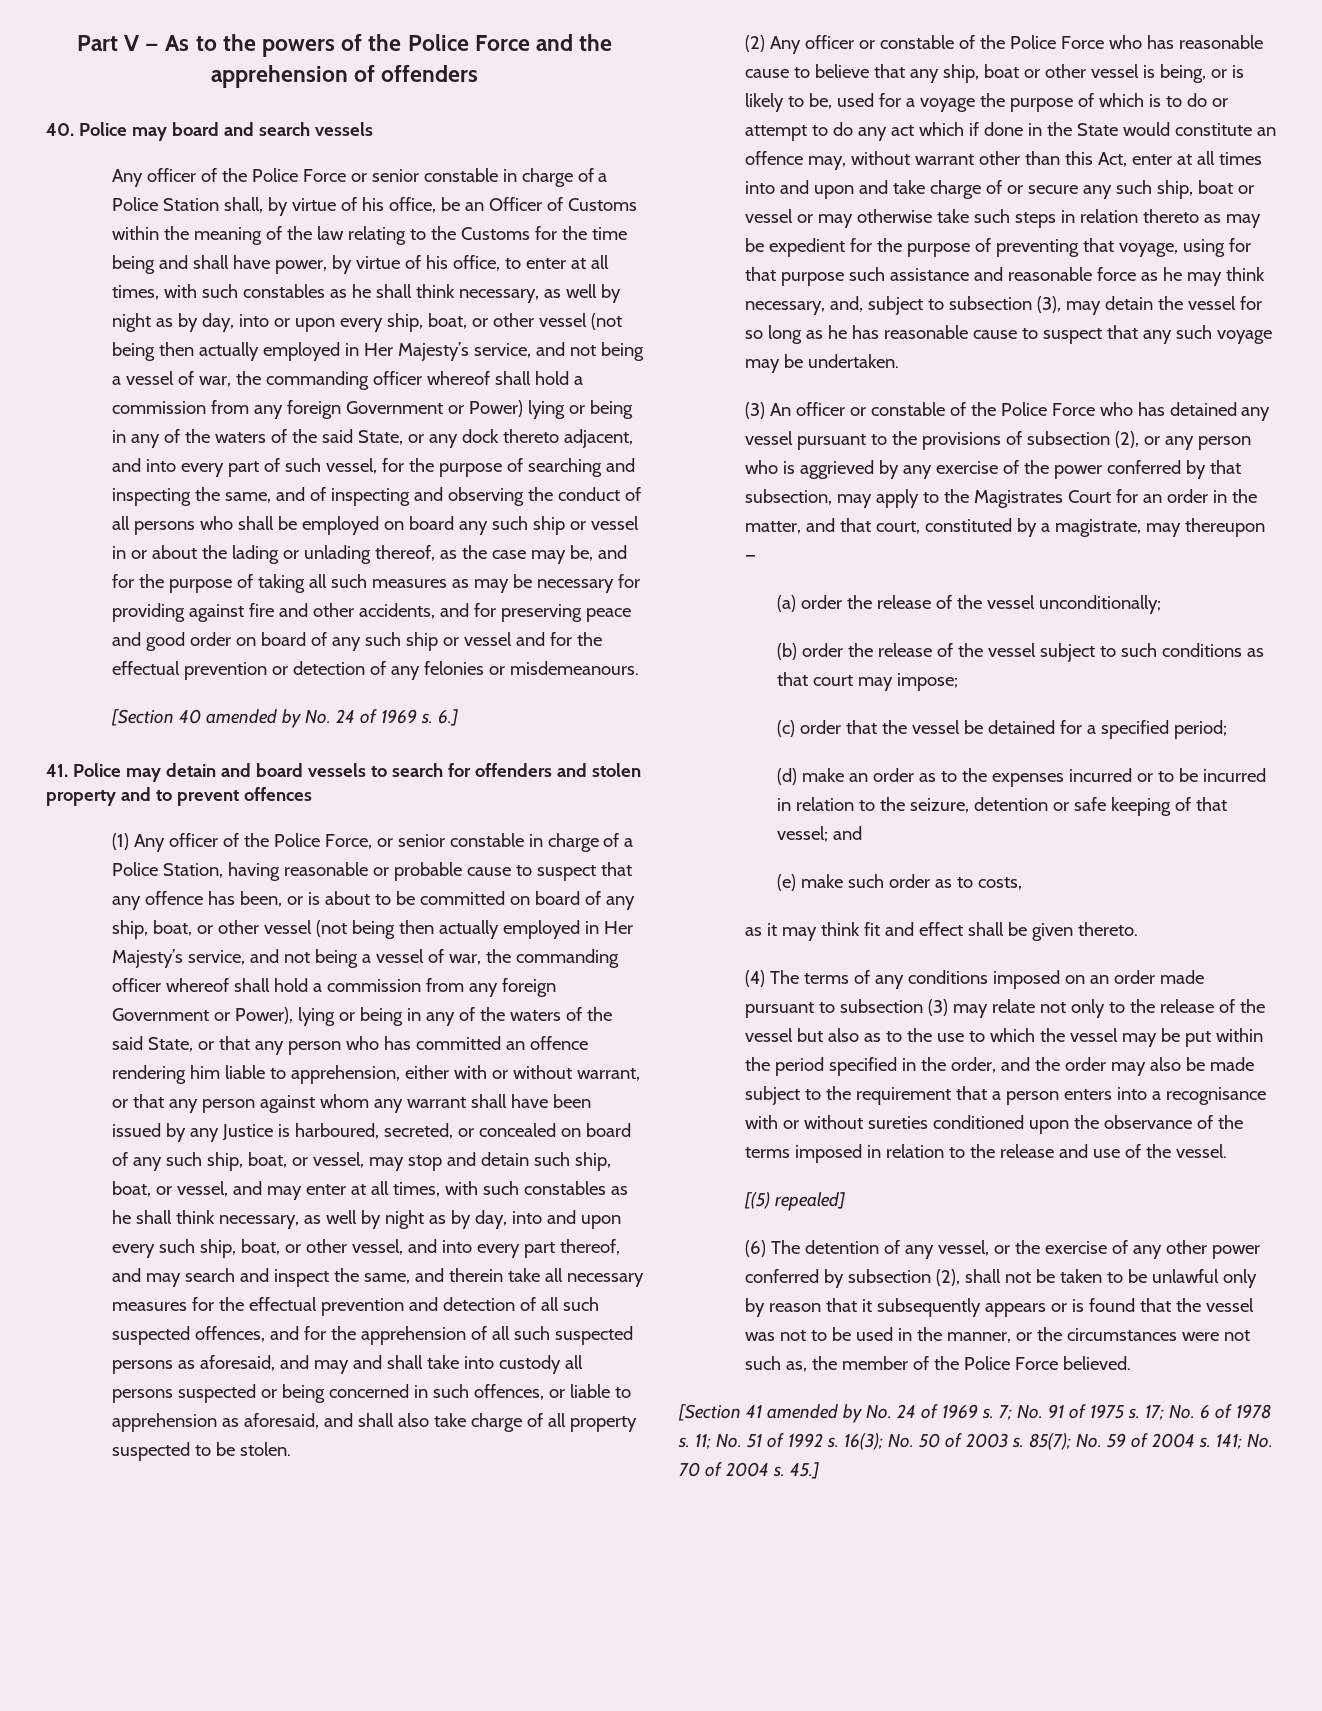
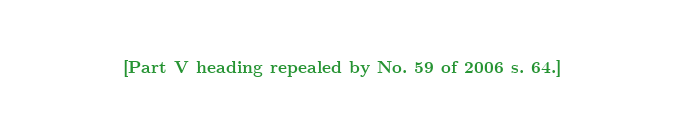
[76,34,613,57] [210,65,479,88] [46,122,373,141] [111,168,608,187] [111,197,637,216] [111,226,627,245] [111,255,609,274] [111,284,621,303] [111,313,622,332] [111,342,644,361] [111,371,583,390] [111,400,633,419] [111,429,633,448] [111,458,635,477] [111,487,641,506] [111,516,639,535] [111,545,627,564] [111,574,640,593] [111,603,631,622] [111,632,602,651] [111,661,639,680] [110,709,458,728] [46,763,641,782] [46,787,312,806] [111,833,634,852] [111,862,632,881] [111,891,635,910] [111,920,633,939] [111,949,619,968] [111,978,556,997] [111,1007,612,1026] [111,1036,588,1055] [111,1065,640,1084] [111,1094,591,1113] [111,1123,631,1142] [111,1152,611,1171] [111,1181,628,1200] [111,1210,621,1229] [111,1239,620,1258] [111,1268,644,1287] [111,1297,599,1316] [111,1326,633,1345] [111,1355,583,1374] [111,1384,631,1403] [111,1413,637,1432] [111,1442,291,1461] [744,35,1263,54] [744,64,1244,83] [744,93,1228,112] [744,122,1276,141] [744,151,1262,170] [744,180,1254,199] [744,209,1261,228] [744,238,1251,257] [744,267,1265,286] [744,296,1262,315] [744,325,1272,344] [744,354,899,373] [744,402,1271,421] [744,431,1251,450] [744,460,1241,479] [744,489,1257,508] [744,518,1265,537] [744,555,756,561] [777,595,1162,614] [777,643,1265,662] [777,672,959,691] [777,720,1228,739] [777,768,1267,787] [777,797,1228,816] [777,826,863,842] [777,874,1023,891] [744,922,1138,941] [744,970,1204,989] [744,999,1265,1018] [744,1028,1263,1047] [744,1057,1254,1076] [744,1086,1266,1105] [744,1115,1243,1134] [744,1144,1227,1163] [743,1192,845,1211] [744,1240,1260,1259] [744,1269,1257,1288] [744,1298,1254,1317] [744,1327,1250,1343] [744,1356,1131,1372] [678,1404,1271,1423] [678,1433,1273,1450] [679,1462,819,1479] Part V — As to the powers of the Police Force and the apprehension of offenders // 40. Police may board and search vessels // Any officer of the Police Force or senior constable in charge of a Police Station shall, by virtue of his office, be an Officer of Customs within the meaning of the law relating to the Customs for the time being and shall have power, by virtue of his office, to enter at all times, with such constables as he shall think necessary, as well by night as by day, into or upon every ship, boat, or other vessel (not being then actually employed in Her Majesty’s service, and not being a vessel of war, the commanding officer whereof shall hold a commission from any foreign Government or Power) lying or being in any of the waters of the said State, or any dock thereto adjacent, and into every part of such vessel, for the purpose of searching and inspecting the same, and of inspecting and observing the conduct of all persons who shall be employed on board any such ship or vessel in or about the lading or unlading thereof, as the case may be, and for the purpose of taking all such measures as may be necessary for providing against fire and other accidents, and for preserving peace and good order on board of any such ship or vessel and for the effectual prevention or detection of any felonies or misdemeanours. // [Section 40 amended by No. 24 of 1969 s. 6.] // 41. Police may detain and board vessels to search for offenders and stolen property and to prevent offences // (1) Any officer of the Police Force, or senior constable in charge of a Police Station, having reasonable or probable cause to suspect that any offence has been, or is about to be committed on board of any ship, boat, or other vessel (not being then actually employed in Her Majesty’s service, and not being a vessel of war, the commanding officer whereof shall hold a commission from any foreign Government or Power), lying or being in any of the waters of the said State, or that any person who has committed an offence rendering him liable to apprehension, either with or without warrant, or that any person against whom any warrant shall have been issued by any Justice is harboured, secreted, or concealed on board of any such ship, boat, or vessel, may stop and detain such ship, boat, or vessel, and may enter at all times, with such constables as he shall think necessary, as well by night as by day, into and upon every such ship, boat, or other vessel, and into every part thereof, and may search and inspect the same, and therein take all necessary measures for the effectual prevention and detection of all such suspected offences, and for the apprehension of all such suspected persons as aforesaid, and may and shall take into custody all persons suspected or being concerned in such offences, or liable to apprehension as aforesaid, and shall also take charge of all property suspected to be stolen. // (2) Any officer or constable of the Police Force who has reasonable cause to believe that any ship, boat or other vessel is being, or is likely to be, used for a voyage the purpose of which is to do or attempt to do any act which if done in the State would constitute an offence may, without warrant other than this Act, enter at all times into and upon and take charge of or secure any such ship, boat or vessel or may otherwise take such steps in relation thereto as may be expedient for the purpose of preventing that voyage, using for that purpose such assistance and reasonable force as he may think necessary, and, subject to subsection (3), may detain the vessel for so long as he has reasonable cause to suspect that any such voyage may be undertaken. // (3) An officer or constable of the Police Force who has detained any vessel pursuant to the provisions of subsection (2), or any person who is aggrieved by any exercise of the power conferred by that subsection, may apply to the Magistrates Court for an order in the matter, and that court, constituted by a magistrate, may thereupon — // (a) order the release of the vessel unconditionally; // (b) order the release of the vessel subject to such conditions as that court may impose; // (c) order that the vessel be detained for a specified period; // (d) make an order as to the expenses incurred or to be incurred in relation to the seizure, detention or safe keeping of that vessel; and // (e) make such order as to costs, // as it may think fit and effect shall be given thereto. // (4) The terms of any conditions imposed on an order made pursuant to subsection (3) may relate not only to the release of the vessel but also as to the use to which the vessel may be put within the period specified in the order, and the order may also be made subject to the requirement that a person enters into a recognisance with or without sureties conditioned upon the observance of the terms imposed in relation to the release and use of the vessel. // [(5) repealed] // (6) The detention of any vessel, or the exercise of any other power conferred by subsection (2), shall not be taken to be unlawful only by reason that it subsequently appears or is found that the vessel was not to be used in the manner, or the circumstances were not such as, the member of the Police Force believed. // [Section 41 amended by No. 24 of 1969 s. 7; No. 91 of 1975 s. 17; No. 6 of 1978 s. 11; No. 51 of 1992 s. 16(3); No. 50 of 2003 s. 85(7); No. 59 of 2004 s. 141; No. 70 of 2004 s. 45.] -> [122,60,561,77] [Part V heading repealed by No. 59 of 2006 s. 64.]

